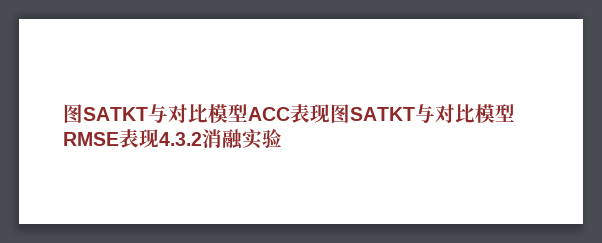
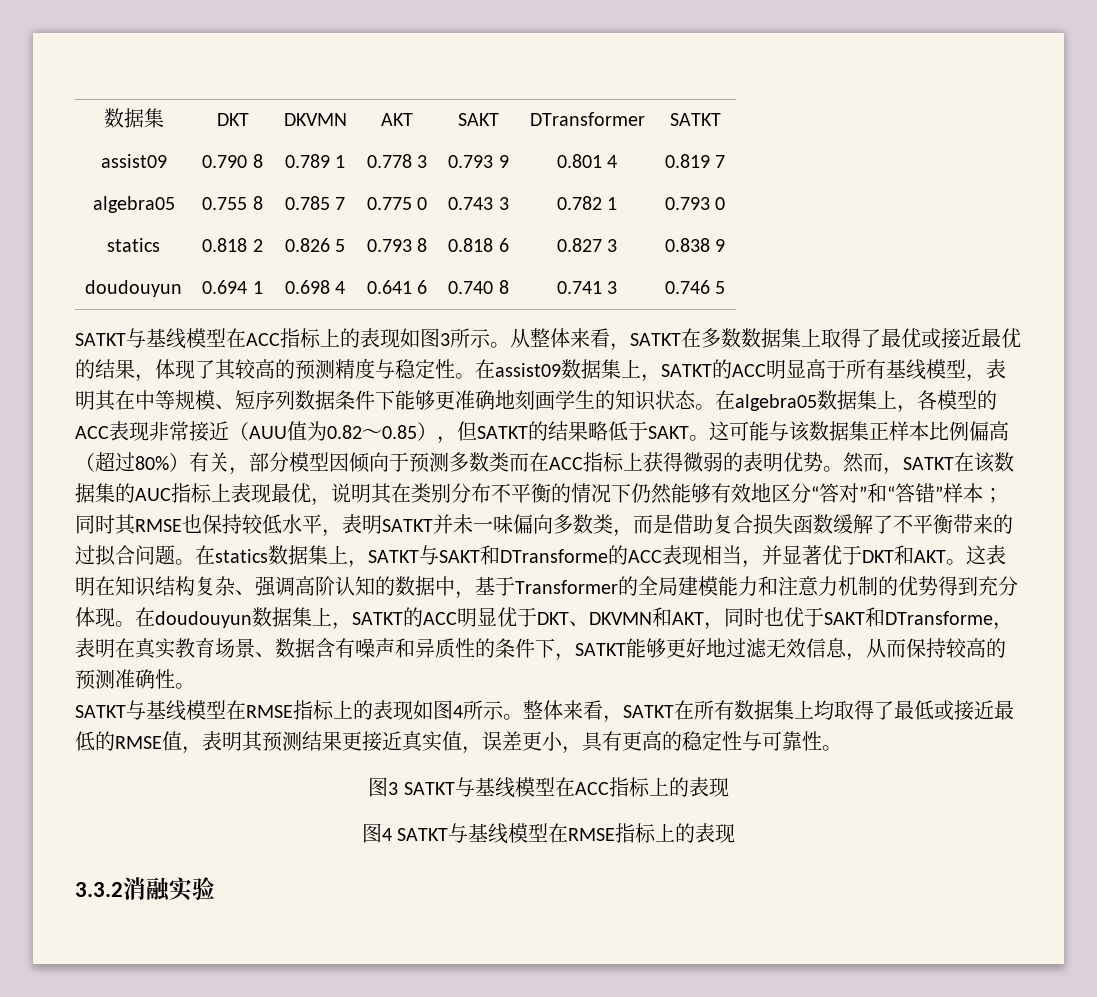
[63,104,515,123] [63,129,202,148] 图SATKT与对比模型ACC表现图SATKT与对比模型RMSE表现4.3.2 -> [103,108,164,128] [216,113,249,126] [283,113,347,126] [381,113,413,126] [458,113,499,126] [529,112,645,126] [669,113,721,126] [100,154,167,168] [202,154,263,168] [284,154,346,168] [366,154,428,168] [448,155,509,168] [556,154,618,168] [664,154,726,168] [92,196,175,213] [202,196,263,210] [284,196,346,210] [366,197,428,210] [448,197,509,210] [556,196,618,210] [664,197,726,210] [107,238,160,252] [202,238,263,252] [284,238,346,252] [366,238,428,252] [448,238,509,252] [556,238,618,252] [664,238,726,252] [85,280,182,297] [202,280,263,294] [284,280,346,294] [366,280,428,294] [448,280,509,294] [556,281,618,294] [664,280,726,294] [75,328,1021,351] [75,358,1006,382] [75,390,997,413] [75,421,1009,444] [75,452,1014,475] [75,483,1003,506] [75,514,1013,537] [75,545,1006,568] [75,576,1018,599] [75,607,1013,630] [75,638,1006,661] [75,669,195,690] [75,700,1014,723] [75,731,842,754] [368,777,729,798] [361,823,736,844] [75,882,123,897] 数据集 | DKT | DKVMN | AKT | SAKT | DTransformer | SATKT // assist09 | 0.790 8 | 0.789 1 | 0.778 3 | 0.793 9 | 0.801 4 | 0.819 7 // algebra05 | 0.755 8 | 0.785 7 | 0.775 0 | 0.743 3 | 0.782 1 | 0.793 0 // statics | 0.818 2 | 0.826 5 | 0.793 8 | 0.818 6 | 0.827 3 | 0.838 9 // doudouyun | 0.694 1 | 0.698 4 | 0.641 6 | 0.740 8 | 0.741 3 | 0.746 5 // SATKT与基线模型在ACC指标上的表现如图3所示。从整体来看，SATKT在多数数据集上取得了最优或接近最优的结果，体现了其较高的预测精度与稳定性。在assist09数据集上，SATKT的ACC明显高于所有基线模型，表明其在中等规模、短序列数据条件下能够更准确地刻画学生的知识状态。在algebra05数据集上，各模型的ACC表现非常接近（AUU值为0.82～0.85），但SATKT的结果略低于SAKT。这可能与该数据集正样本比例偏高（超过80%）有关，部分模型因倾向于预测多数类而在ACC指标上获得微弱的表明优势。然而，SATKT在该数据集的AUC指标上表现最优，说明其在类别分布不平衡的情况下仍然能够有效地区分“答对”和“答错”样本；同时其RMSE也保持较低水平，表明SATKT并未一味偏向多数类，而是借助复合损失函数缓解了不平衡带来的过拟合问题。在statics数据集上，SATKT与SAKT和DTransforme的ACC表现相当，并显著优于DKT和AKT。这表明在知识结构复杂、强调高阶认知的数据中，基于Transformer的全局建模能力和注意力机制的优势得到充分体现。在doudouyun数据集上，SATKT的ACC明显优于DKT、DKVMN和AKT，同时也优于SAKT和DTransforme，表明在真实教育场景、数据含有噪声和异质性的条件下，SATKT能够更好地过滤无效信息，从而保持较高的预测准确性。 // SATKT与基线模型在RMSE指标上的表现如图4所示。整体来看，SATKT在所有数据集上均取得了最低或接近最低的RMSE值，表明其预测结果更接近真实值，误差更小，具有更高的稳定性与可靠性。 // 图3 SATKT与基线模型在ACC指标上的表现 // 图4 SATKT与基线模型在RMSE指标上的表现 // 3.3.2

